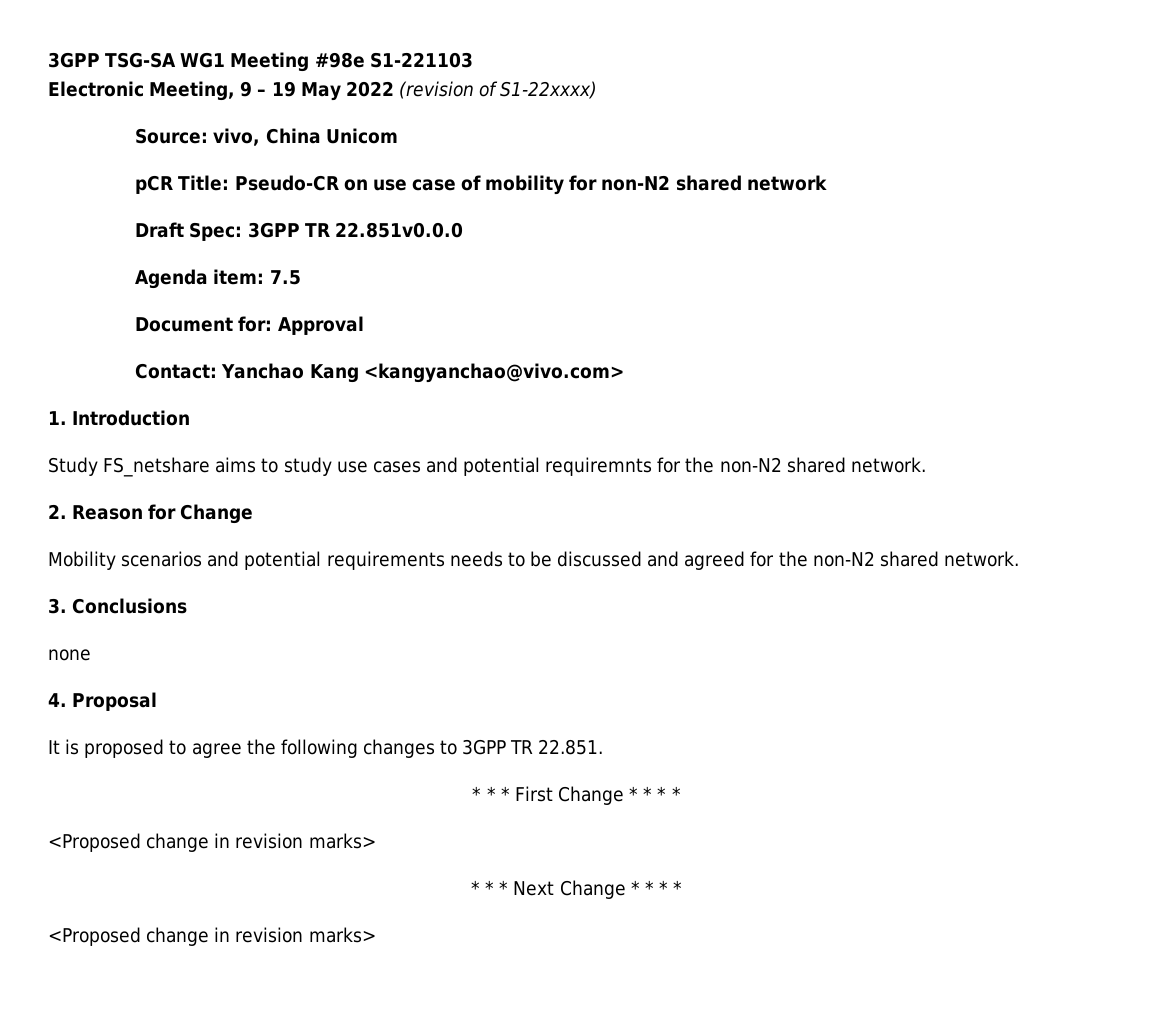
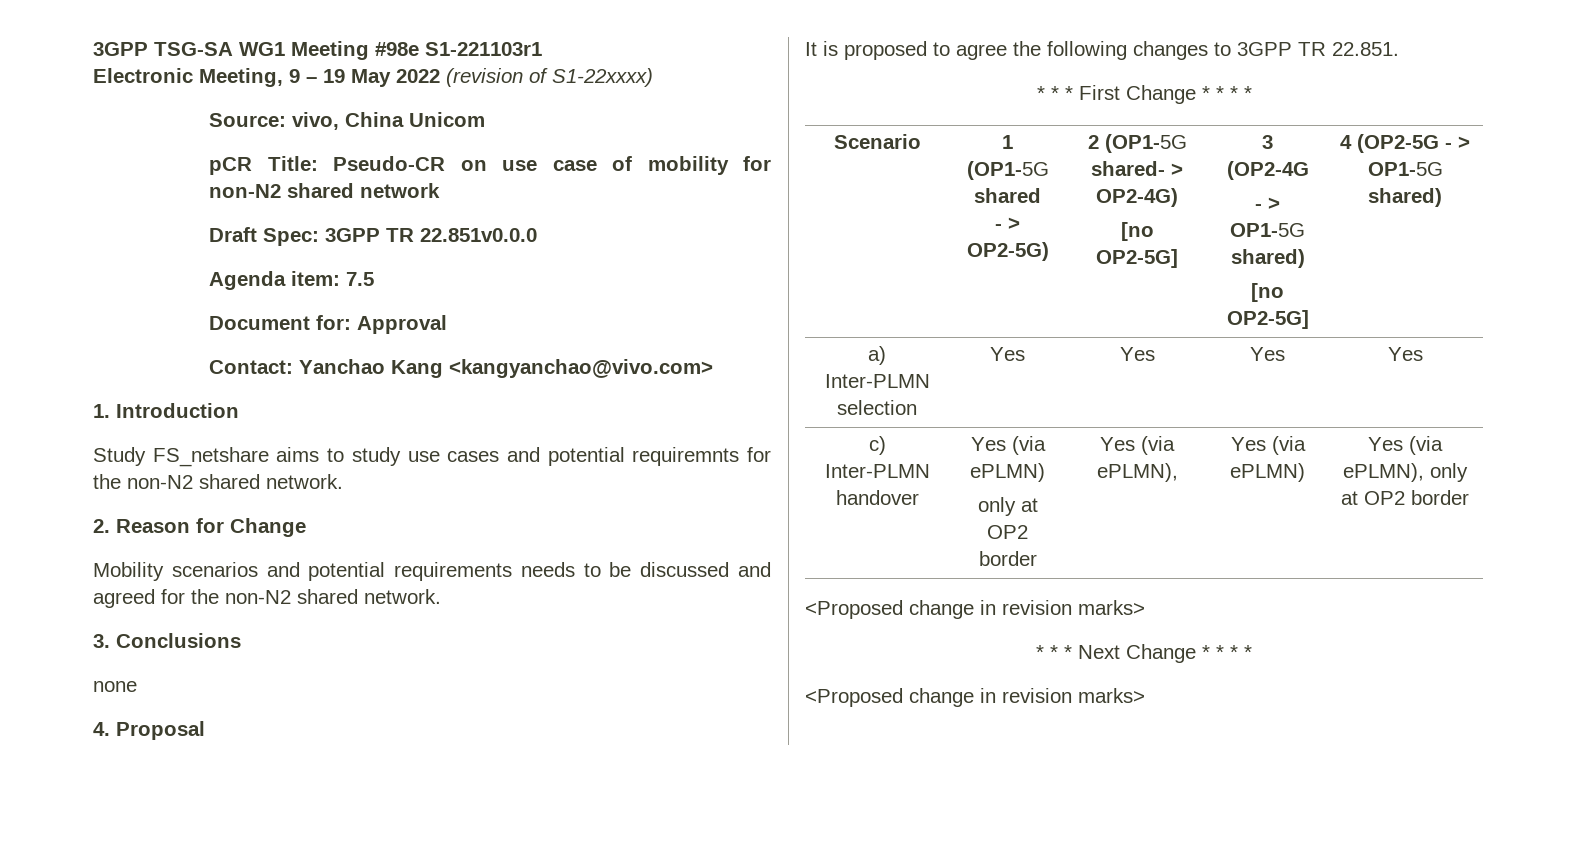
[369,52,473,68] S1-221103 -> [425,42,542,56] S1-221103r1
(681, 793) none -> [833,134,921,149] [1002,135,1013,149] [966,161,1049,180] [974,188,1041,203] [995,217,1020,230] [966,242,1049,261] [1087,134,1187,153] [1091,161,1183,176] [1096,188,1178,207] [1120,222,1154,241] [1096,249,1178,268] [1262,135,1273,149] [1226,161,1309,180] [1255,197,1280,210] [1230,223,1305,237] [1230,249,1305,268] [1251,283,1284,302] [1226,310,1309,329] [1340,134,1470,153] [1367,162,1443,176] [1368,188,1442,207] [868,346,886,365] [824,374,930,388] [837,400,917,415] [990,347,1025,361] [1119,347,1155,361] [1250,347,1285,361] [1387,347,1423,361] [868,436,886,455] [824,464,930,478] [835,490,919,505] [970,436,1046,455] [970,463,1045,482] [977,497,1038,516] [987,525,1028,539] [978,551,1037,566] [1100,436,1175,455] [1096,463,1178,482] [1230,436,1306,455] [1230,463,1305,482] [1368,436,1443,455] [1343,463,1468,482] [1341,490,1469,505] // Scenario | 1 (OP1-5G shared // - > OP2-5G) | 2 (OP1-5G shared- > OP2-4G) // [no OP2-5G] | 3 (OP2-4G // - > OP1-5G shared) // [no OP2-5G] | 4 (OP2-5G - > OP1-5G shared) // a) Inter-PLMN selection | Yes | Yes | Yes | Yes // c) Inter-PLMN handover | Yes (via ePLMN) // only at OP2 border | Yes (via ePLMN), | Yes (via ePLMN) | Yes (via ePLMN), only at OP2 border

